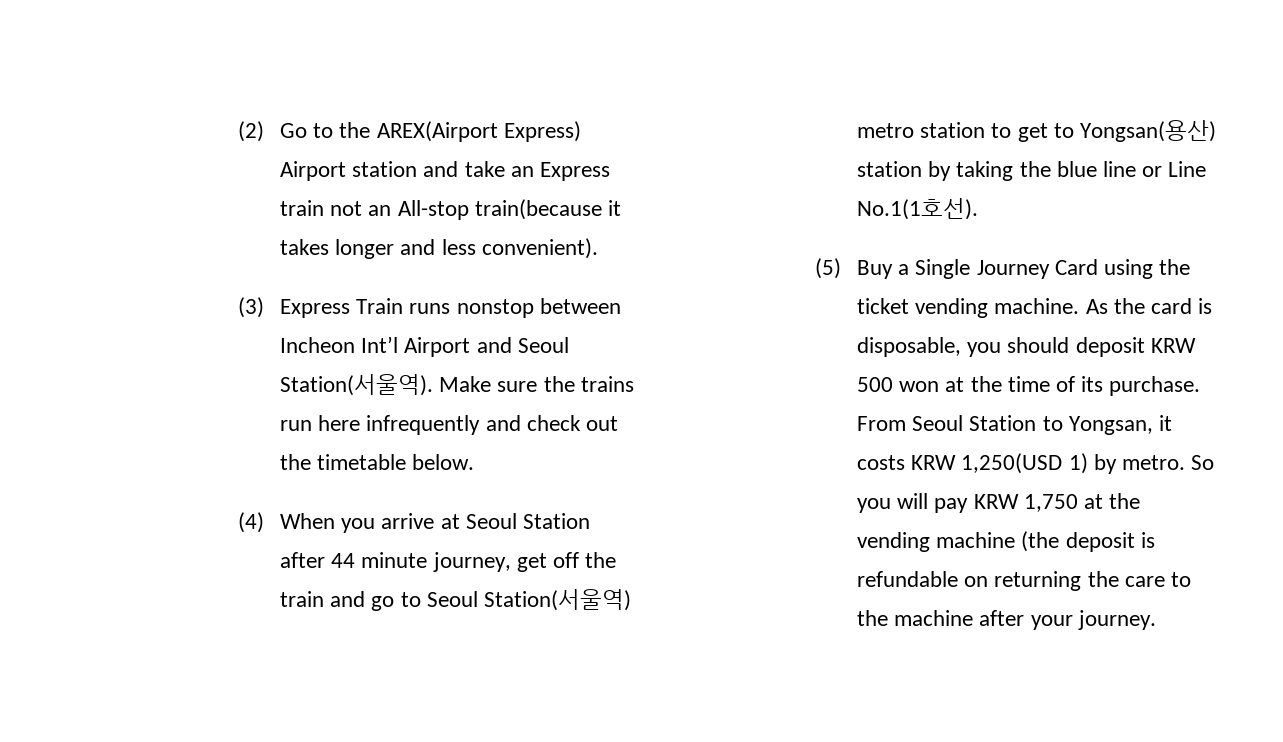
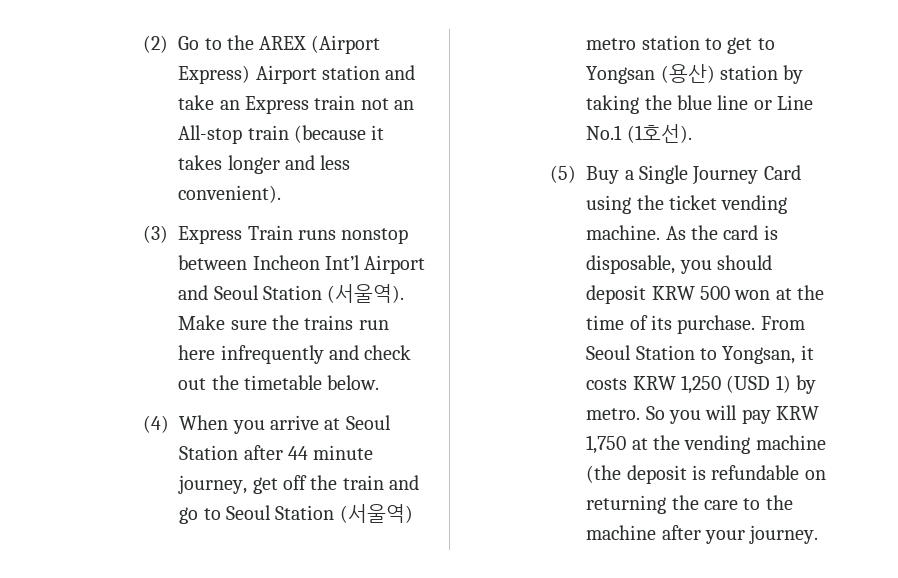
[376,121,498,142] AREX(Airport -> [259,35,380,54] AREX (Airport
[474,199,602,220] train(because -> [247,125,367,143] train (because
[279,374,433,396] Station(서울역). -> [263,284,405,303] Station (서울역).
[483,589,631,611] Station(서울역) -> [275,504,413,523] Station (서울역)
[1079,120,1216,142] Yongsan(용산) -> [586,64,715,84] Yongsan (용산)
[856,198,978,220] No.1(1호선). -> [586,124,692,143] No.1 (1호선).
[961,453,1063,474] 1,250(USD -> [681,375,771,394] 1,250 (USD

